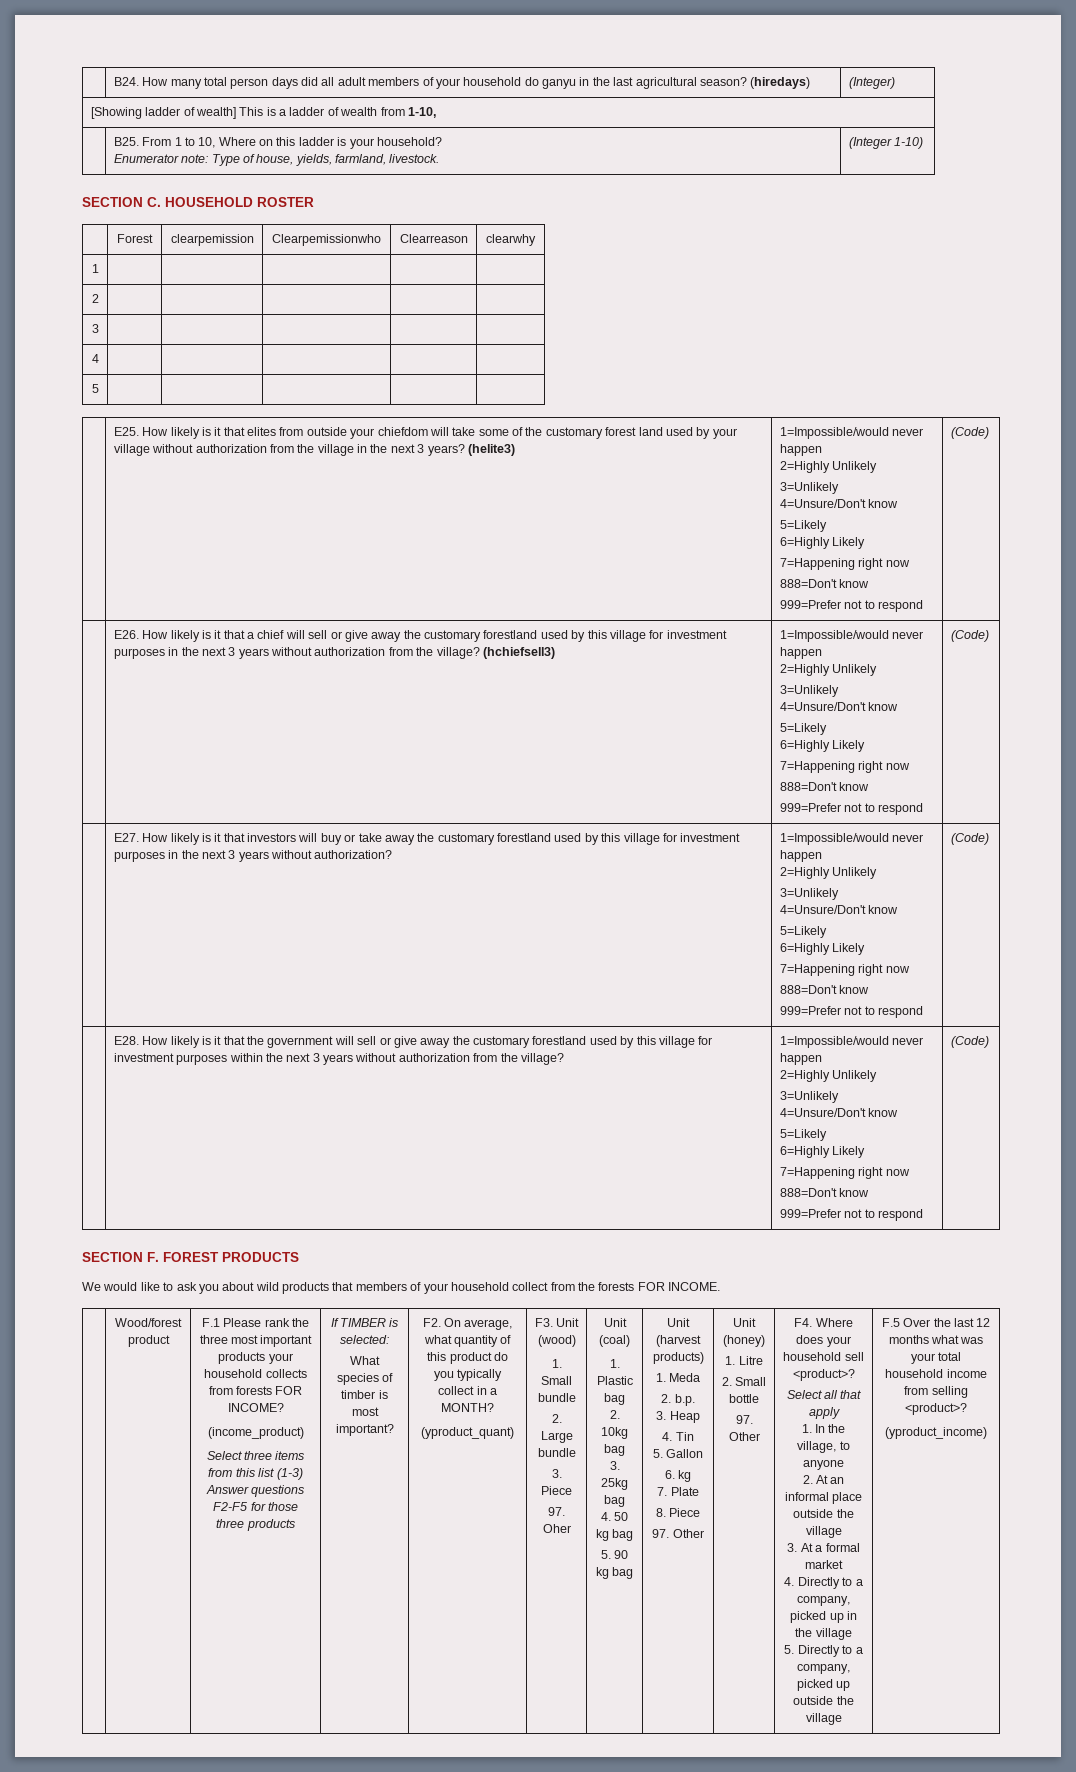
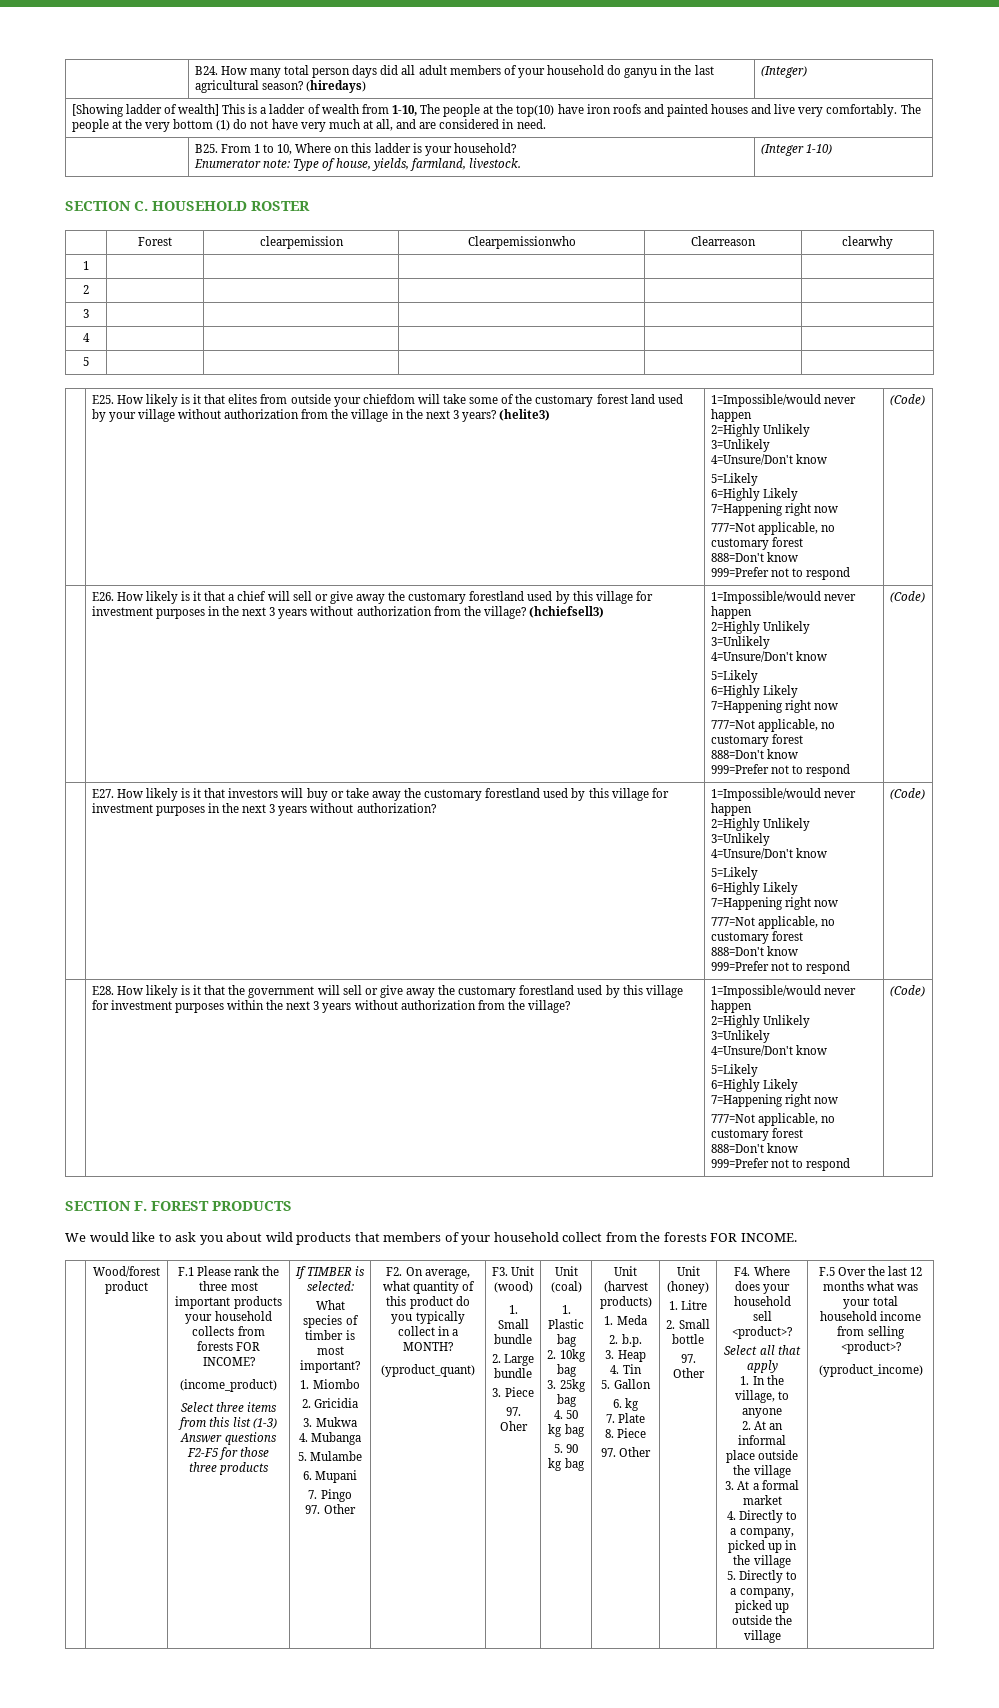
(436, 112) none -> [420,104,921,117] [71,119,546,132] The people at the top(10) have iron roofs and painted houses and live very comfortably. The people at the very bottom (1) do not have very much at all, and are considered in need.
(910, 563) none -> [710,522,835,535] [710,537,803,550] // 777=Not applicable, no customary forest
(910, 766) none -> [710,719,835,732] [710,734,803,747] // 777=Not applicable, no customary forest
(910, 969) none -> [710,916,835,929] [710,931,803,944] // 777=Not applicable, no customary forest
(910, 1172) none -> [710,1113,835,1126] [710,1128,803,1141] // 777=Not applicable, no customary forest
(394, 1430) none -> [300,1379,360,1389] [301,1398,359,1408] [303,1417,357,1427] [298,1432,362,1445] [297,1451,363,1461] [302,1470,358,1483] [308,1489,352,1502] [305,1504,356,1514] // 1. Miombo // 2. Gricidia // 3. Mukwa // 4. Mubanga // 5. Mulambe // 6. Mupani // 7. Pingo // 97. Other

